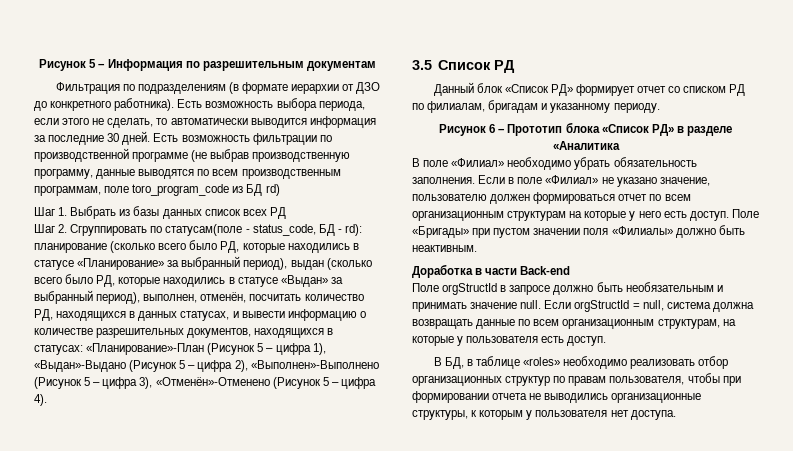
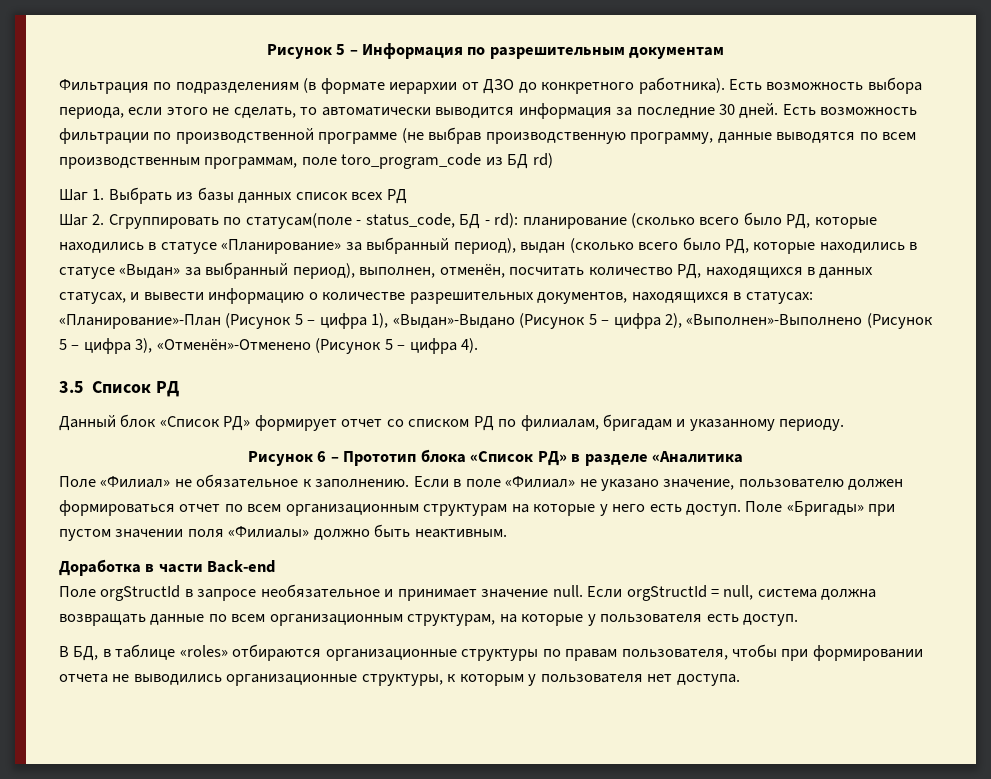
[412,157,697,170] [412,177,475,184] В поле «Филиал» необходимо убрать обязательность заполнения. -> [59,474,410,488] Поле «Филиал» не обязательное к заполнению.
[553,282,723,295] [412,302,467,312] должно быть необязательным и принимать -> [260,584,477,601] необязательное и принимает
[563,356,729,369] [412,376,551,386] необходимо реализовать отбор организационных структур -> [232,644,539,661] отбираются организационные структуры

